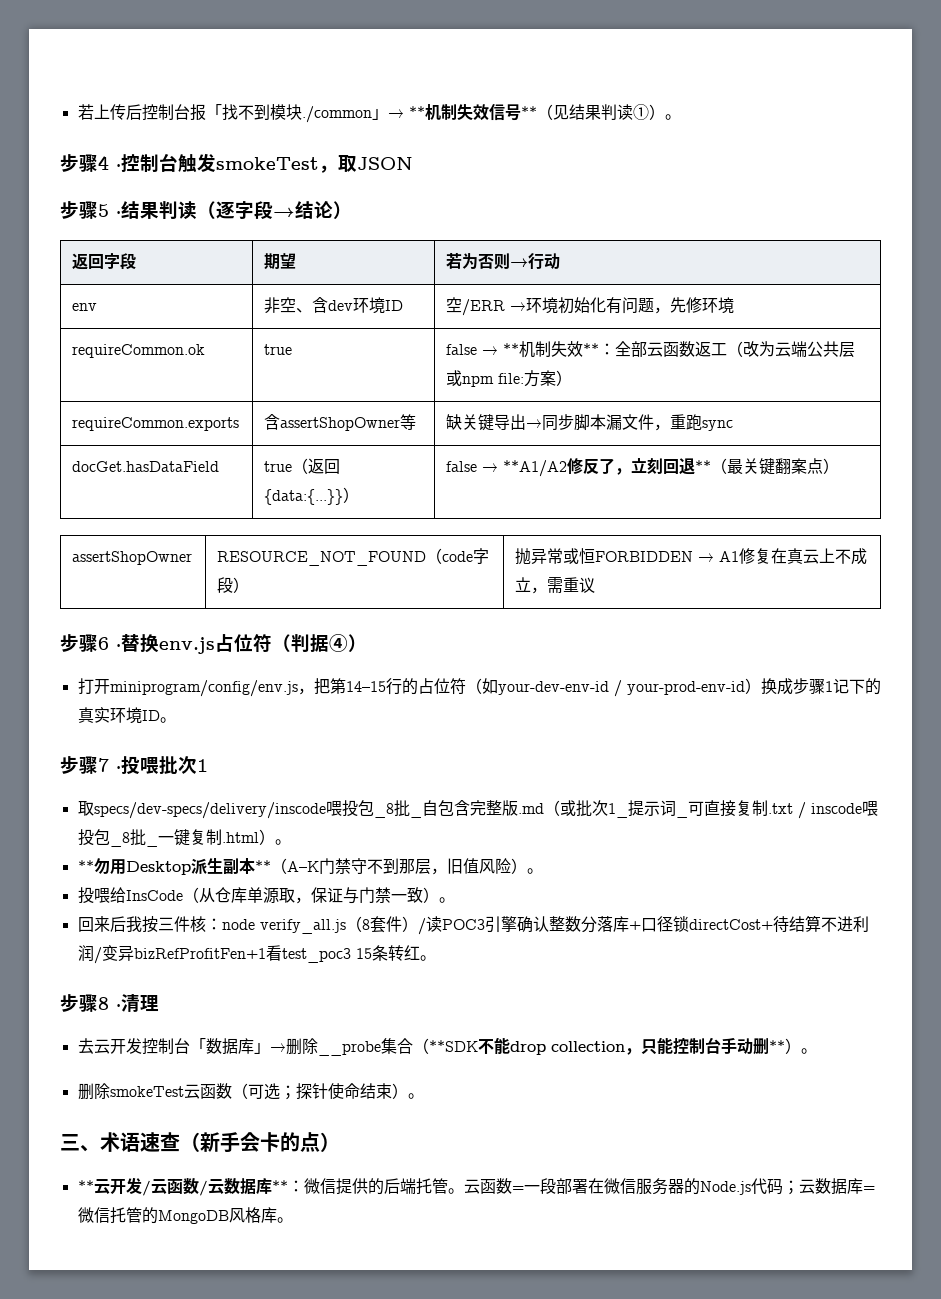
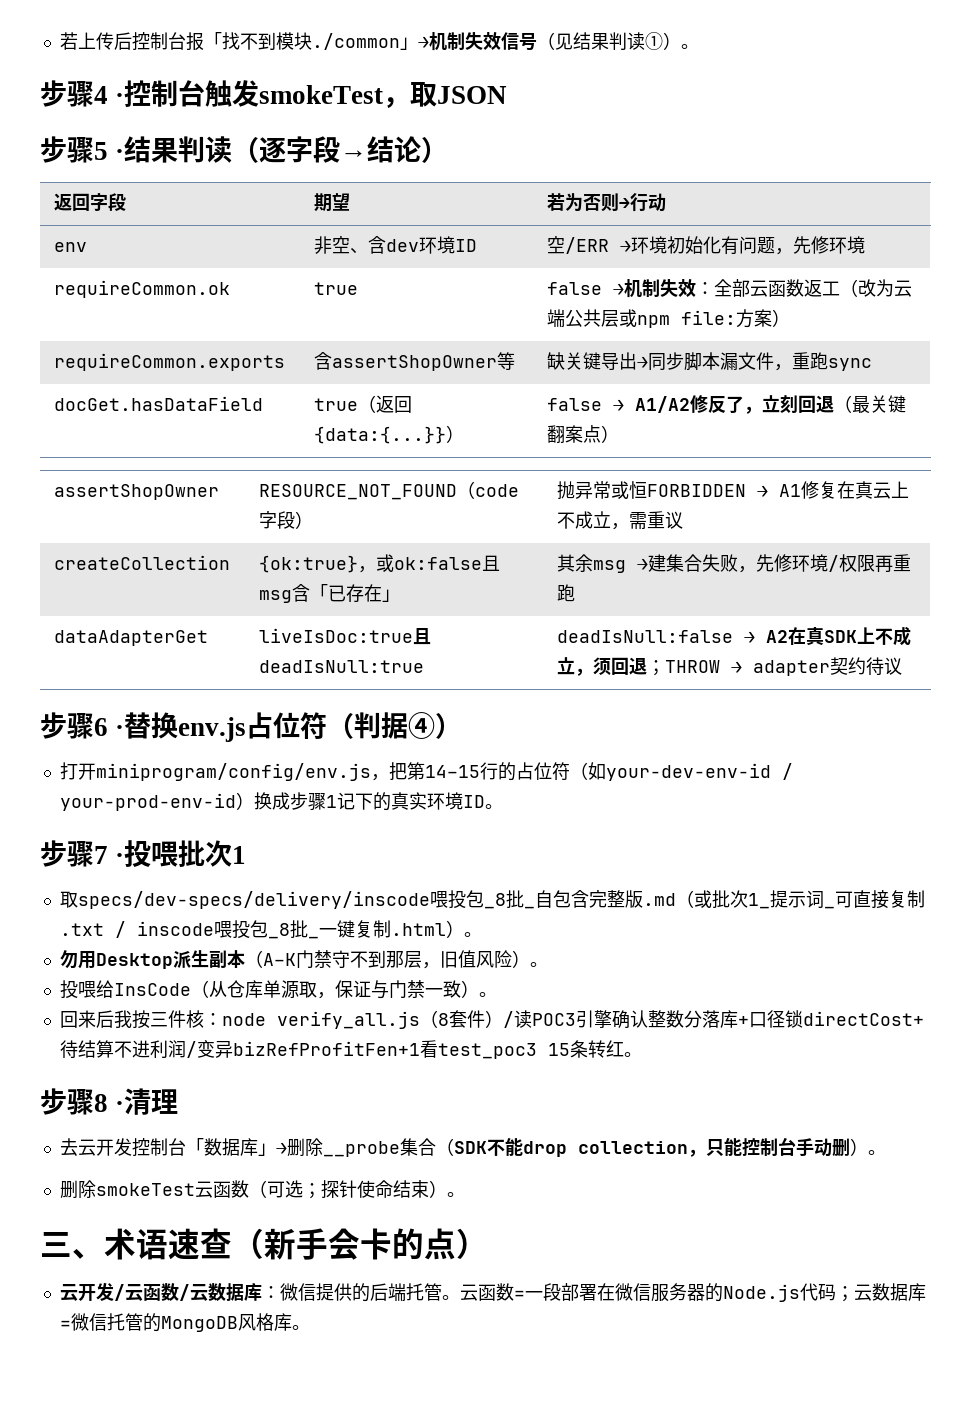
[408,106,425,118] ** -> (429, 42) none
[520,106,537,118] ** -> (537, 41) none
[503,341,600,358] **机制失效** -> [624,278,697,298] 机制失效
[503,460,568,477] **A1/A2 -> [635,396,691,413] A1/A2
[695,460,712,472] ** -> (835, 404) none
(596, 585) none -> [54,555,231,570] [259,554,501,573] [259,584,401,603] [557,554,912,573] [557,584,576,602] [54,630,209,646] [259,628,432,645] [259,660,425,673] [557,626,912,646] [557,657,903,676] // createCollection | {ok:true}，或ok:false且msg含「已存在」 | 其余msg →建集合失败，先修环境/权限再重跑 // dataAdapterGet | liveIsDoc:true且deadIsNull:true | deadIsNull:false → A2在真SDK上不成立，须回退；THROW → adapter契约待议
[77,860,94,872] ** -> (482, 934) none
[254,860,271,872] ** -> (245, 959) none
[428,1040,478,1052] **SDK -> [453,1141,487,1154] SDK
[768,1040,785,1052] ** -> (850, 1147) none
[77,1180,94,1192] ** -> (488, 1243) none
[271,1180,288,1192] ** -> (262, 1292) none

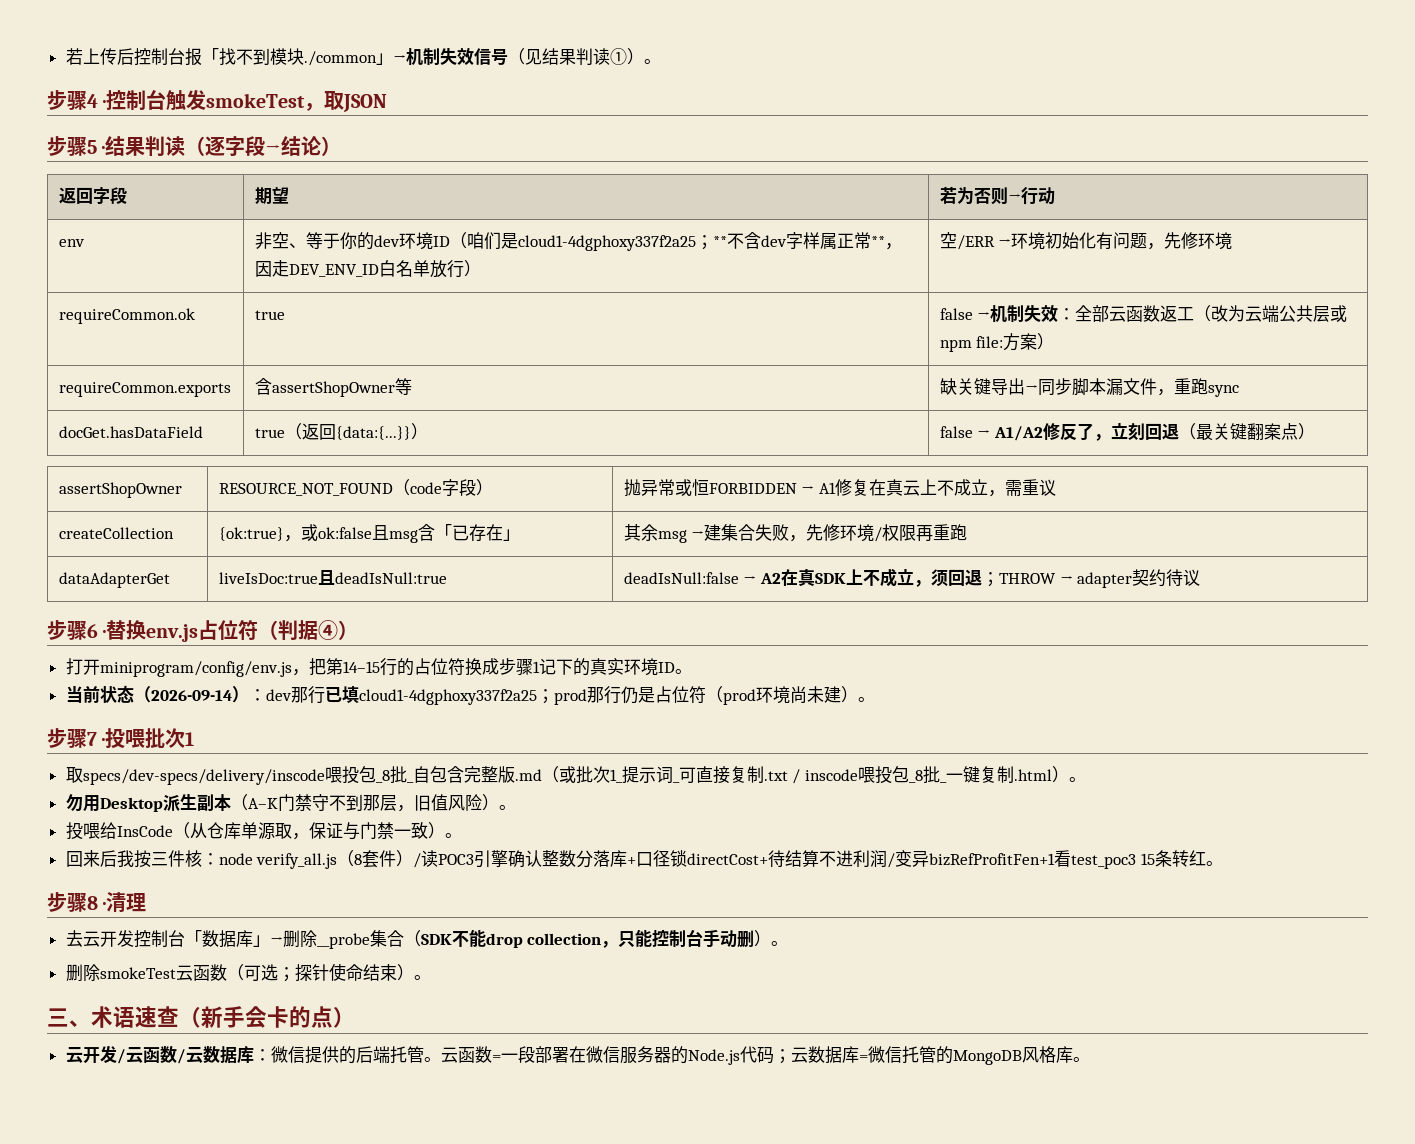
[368,236,387,254] 含 -> [305,232,374,250] 等于你的
(478, 245) none -> [449,232,902,251] [254,260,481,278] （咱们是cloud1-4dgphoxy337f2a25；**不含dev字样属正常**，因走DEV_ENV_ID白名单放行）
[569,762,793,781] [59,792,254,811] （如your-dev-env-id / your-prod-env-id） -> (465, 667) none
(503, 806) none -> [65,685,875,705] // 当前状态（2026-09-14）：dev那行已填cloud1-4dgphoxy337f2a25；prod那行仍是占位符（prod环境尚未建）。

